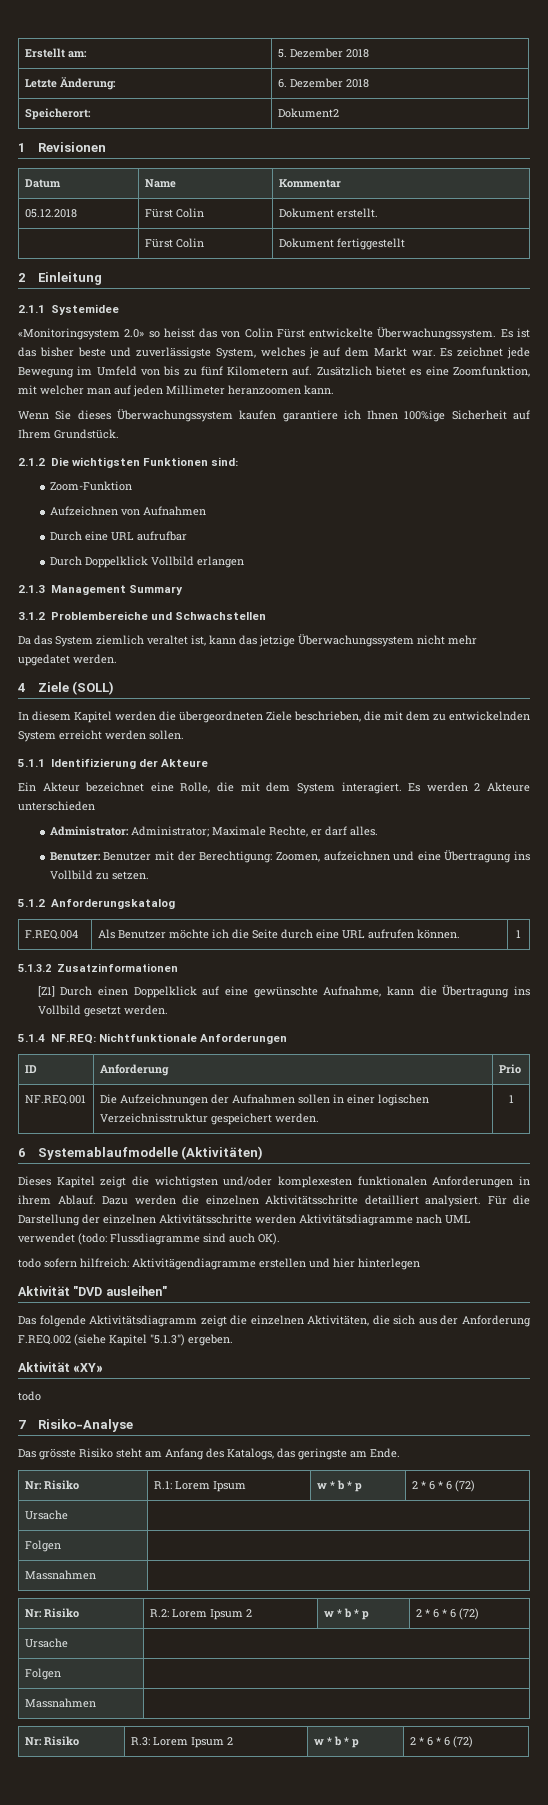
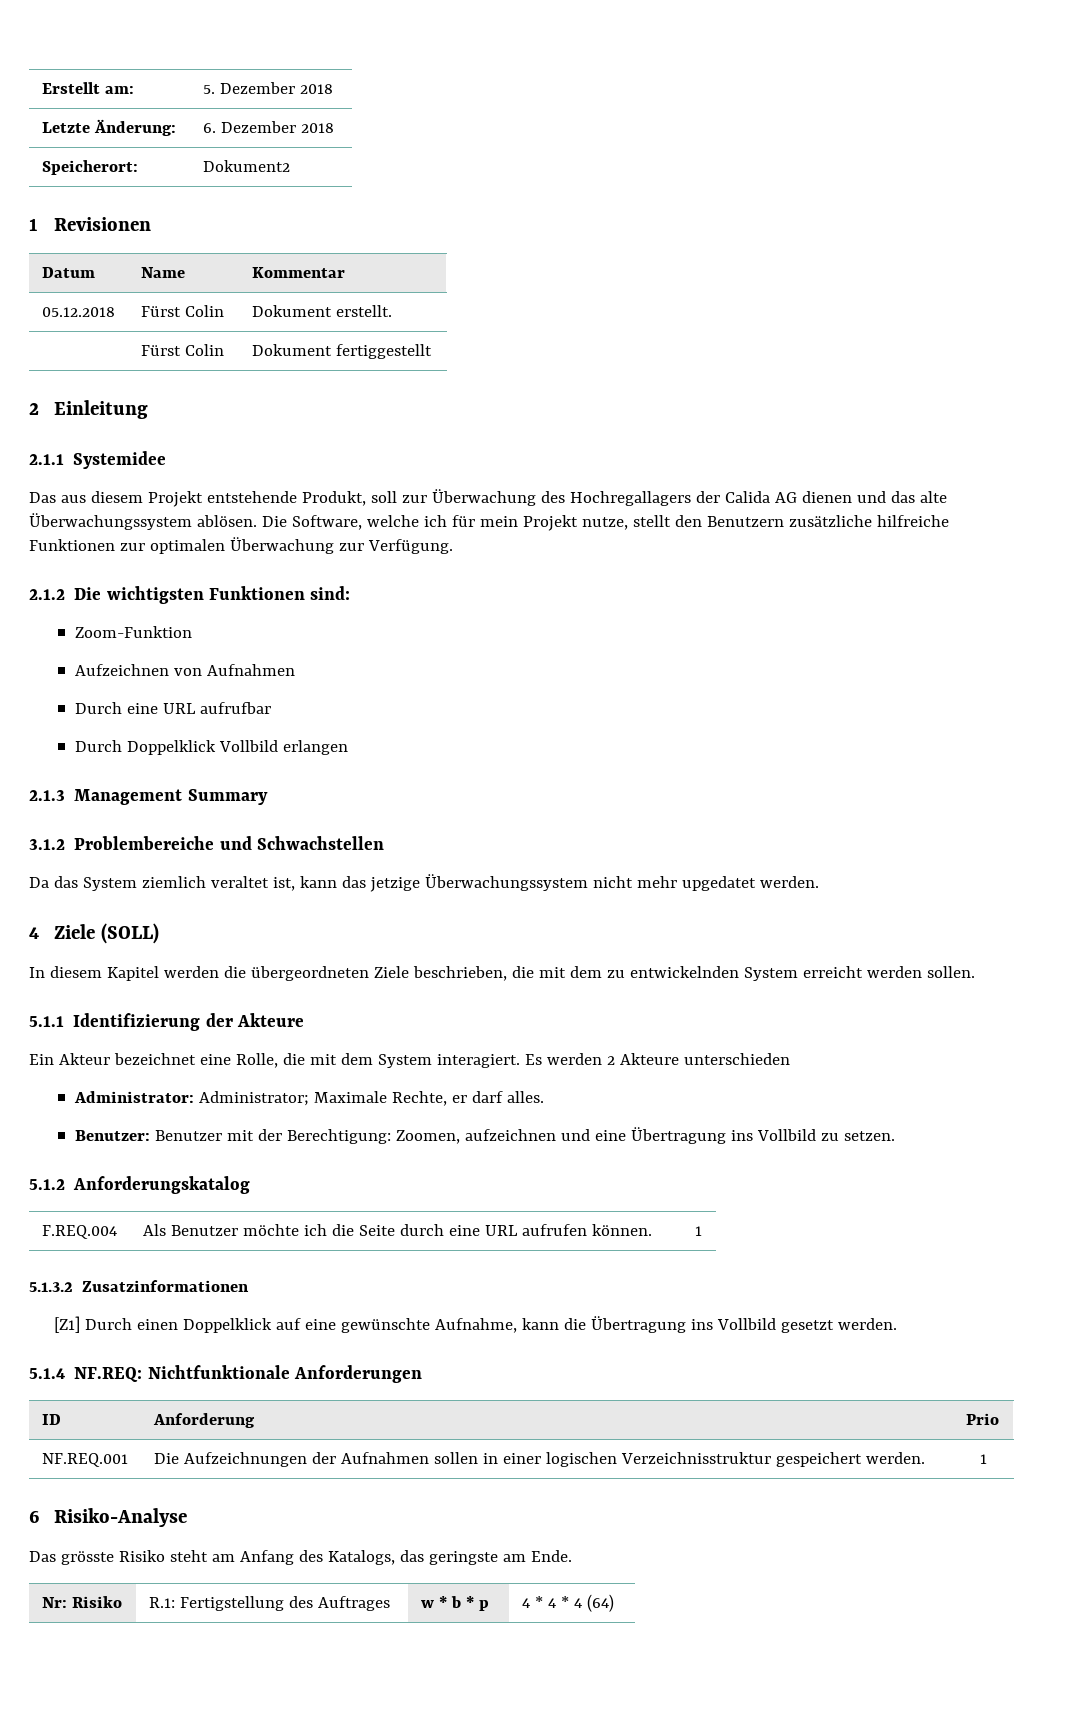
[18,327,530,340] [18,347,530,359] [18,366,531,378] [18,385,334,397] [18,409,530,422] [18,429,119,439] «Monitoringsystem 2.0» so heisst das von Colin Fürst entwickelte Überwachungssystem. Es ist das bisher beste und zuverlässigste System, welches je auf dem Markt war. Es zeichnet jede Bewegung im Umfeld von bis zu fünf Kilometern auf. Zusätzlich bietet es eine Zoomfunktion, mit welcher man auf jeden Millimeter heranzoomen kann. // Wenn Sie dieses Überwachungssystem kaufen garantiere ich Ihnen 100%ige Sicherheit auf Ihrem Grundstück. -> [29,489,947,507] [29,513,949,531] [29,537,453,554] Das aus diesem Projekt entstehende Produkt, soll zur Überwachung des Hochregallagers der Calida AG dienen und das alte Überwachungssystem ablösen. Die Software, welche ich für mein Projekt nutze, stellt den Benutzern zusätzliche hilfreiche Funktionen zur optimalen Überwachung zur Verfügung.
[37,1146,264,1160] [18,1176,530,1188] [18,1195,530,1207] [18,1214,471,1226] [18,1233,280,1245] [18,1258,420,1270] [18,1286,167,1296] [18,1315,531,1327] [18,1334,233,1346] [18,1362,104,1373] [18,1391,41,1401] [18,1420,26,1429] Systemablaufmodelle (Aktivitäten) // Dieses Kapitel zeigt die wichtigsten und/oder komplexesten funktionalen Anforderungen in ihrem Ablauf. Dazu werden die einzelnen Aktivitätsschritte detailliert analysiert. Für die Darstellung der einzelnen Aktivitätsschritte werden Aktivitätsdiagramme nach UML verwendet (todo: Flussdiagramme sind auch OK). // todo sofern hilfreich: Aktivitägendiagramme erstellen und hier hinterlegen // Aktivität "DVD ausleihen" // Das folgende Aktivitätsdiagramm zeigt die einzelnen Aktivitäten, die sich aus der Anforderung F.REQ.002 (siehe Kapitel "5.1.3") ergeben. // Aktivität «XY» // todo // 7 -> (39, 1516) none
[174,1481,246,1492] [316,1480,362,1492] [411,1480,475,1492] [24,1510,68,1520] [24,1540,61,1552] [24,1570,96,1580] [24,1608,79,1618] [149,1609,252,1620] [323,1608,369,1620] [415,1608,479,1620] [24,1638,68,1648] [24,1668,61,1680] [24,1698,96,1708] [24,1736,79,1746] [130,1737,233,1748] [313,1736,359,1748] [409,1736,473,1748] Lorem Ipsum | w * b * p | 2 * 6 * 6 (72) // Ursache | // Folgen | // Massnahmen | // Nr: Risiko | R.2: Lorem Ipsum 2 | w * b * p | 2 * 6 * 6 (72) // Ursache | // Folgen | // Massnahmen | // Nr: Risiko | R.3: Lorem Ipsum 2 | w * b * p | 2 * 6 * 6 (72) -> [179,1596,390,1611] [420,1596,489,1611] [521,1594,614,1612] Fertigstellung des Auftrages | w * b * p | 4 * 4 * 4 (64)

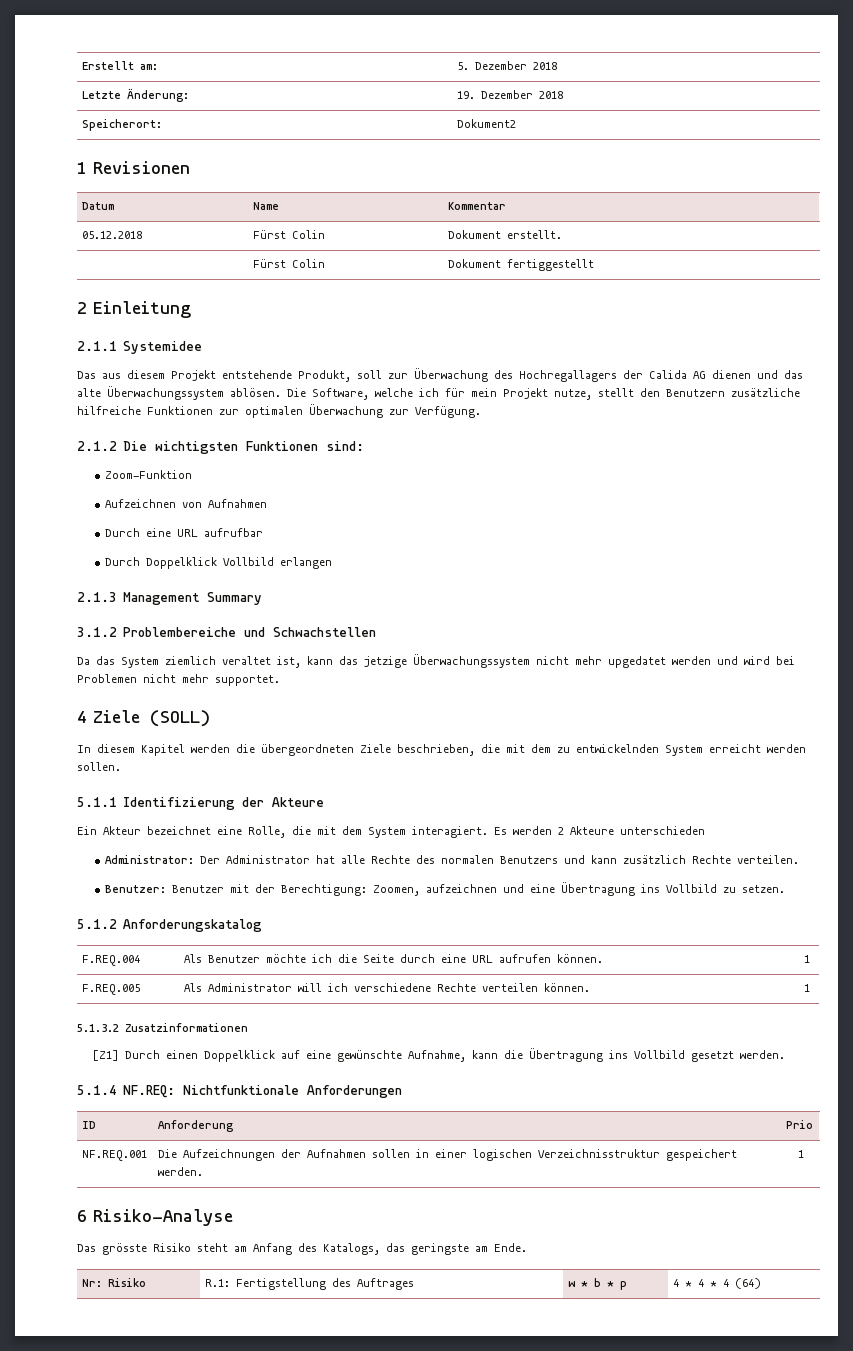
[202,123,216,133] 6. -> [456,91,475,99] 19.
[759,876,819,888] werden. -> [672,656,795,665] [77,674,280,686] werden und wird bei Problemen nicht mehr supportet.
[198,1091,544,1106] Administrator; Maximale Rechte, er darf alles. -> [199,855,799,864] Der Administrator hat alle Rechte des normalen Benutzers und kann zusätzlich Rechte verteilen.
(702, 1231) none -> [81,984,140,995] [183,983,590,992] [803,984,810,992] // F.REQ.005 | Als Administrator will ich verschiedene Rechte verteilen können. | 1

